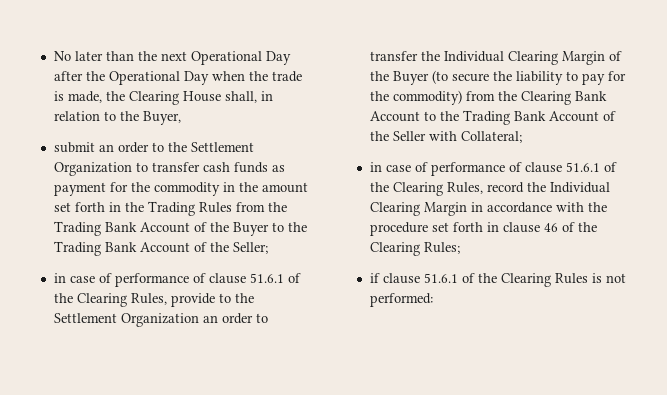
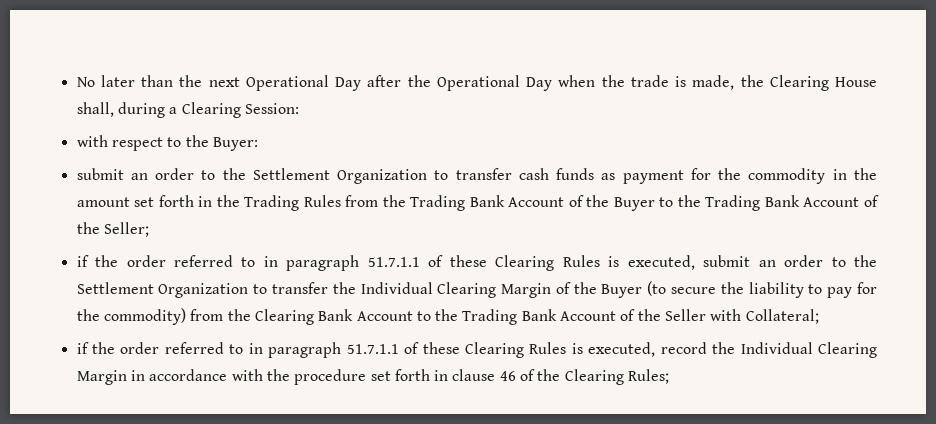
[260,91,273,101] [53,111,181,125] in relation to the Buyer, -> [117,102,299,118] [76,135,258,151] during a Clearing Session: // with respect to the Buyer:
[53,273,301,287] [53,293,254,307] [53,313,253,327] in case of performance of clause 51.6.1 of the Clearing Rules, provide to the Settlement Organization an order -> [76,255,877,271] [76,282,249,298] if the order referred to in paragraph 51.7.1.1 of these Clearing Rules is executed, submit an order to the Settlement Organization
[369,162,617,176] [369,182,483,196] in case of performance of clause 51.6.1 of the Clearing Rules, -> [76,342,656,358] if the order referred to in paragraph 51.7.1.1 of these Clearing Rules is executed,
[369,273,626,287] [369,293,433,307] // if clause 51.6.1 of the Clearing Rules is not performed: -> (670, 376) none

